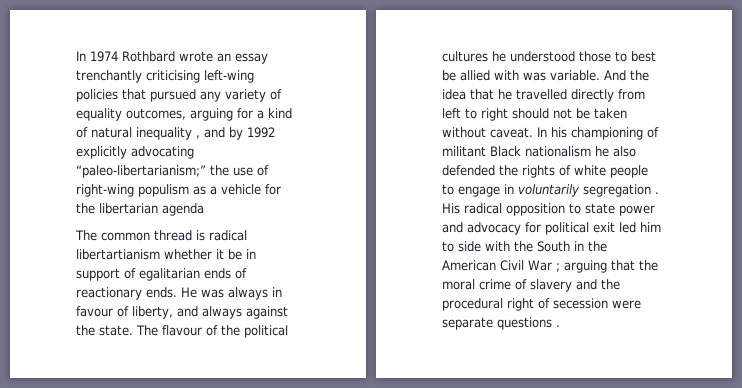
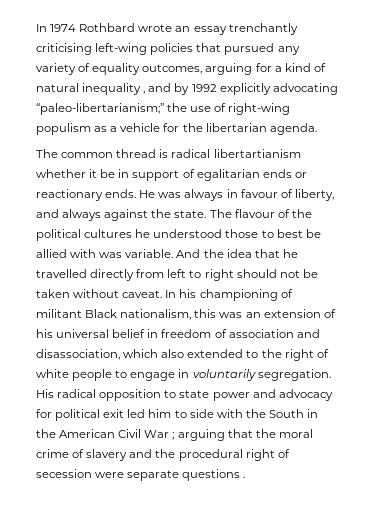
[162,203,204,216] agenda -> [269,123,317,135] agenda.
[235,268,247,279] of -> [294,172,307,178] or
[525,146,636,157] [442,165,555,178] nationalism he also defended the rights -> [120,309,336,320] [36,329,320,338] [36,349,314,361] nationalism, this was an extension of his universal belief in freedom of association and disassociation, which also extended to the right
[583,184,659,197] segregation . -> [257,369,331,381] segregation.

